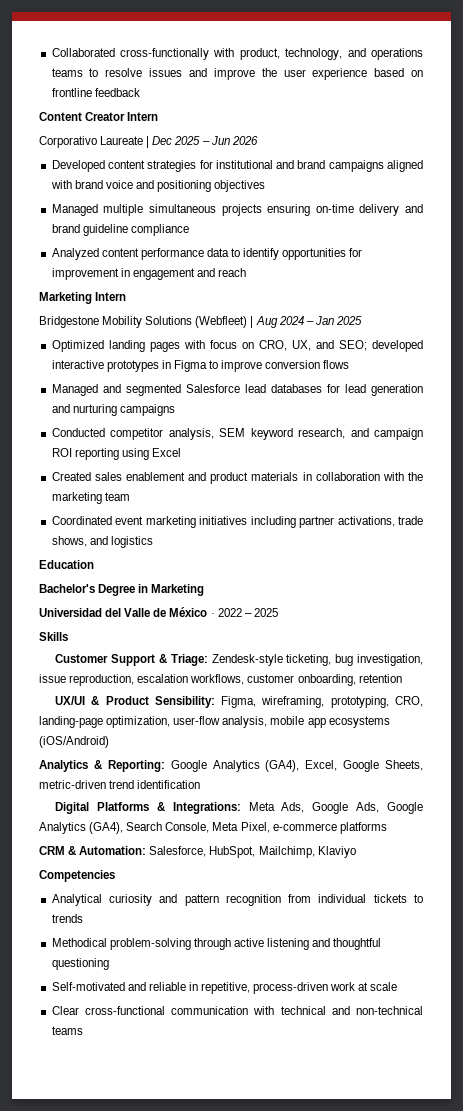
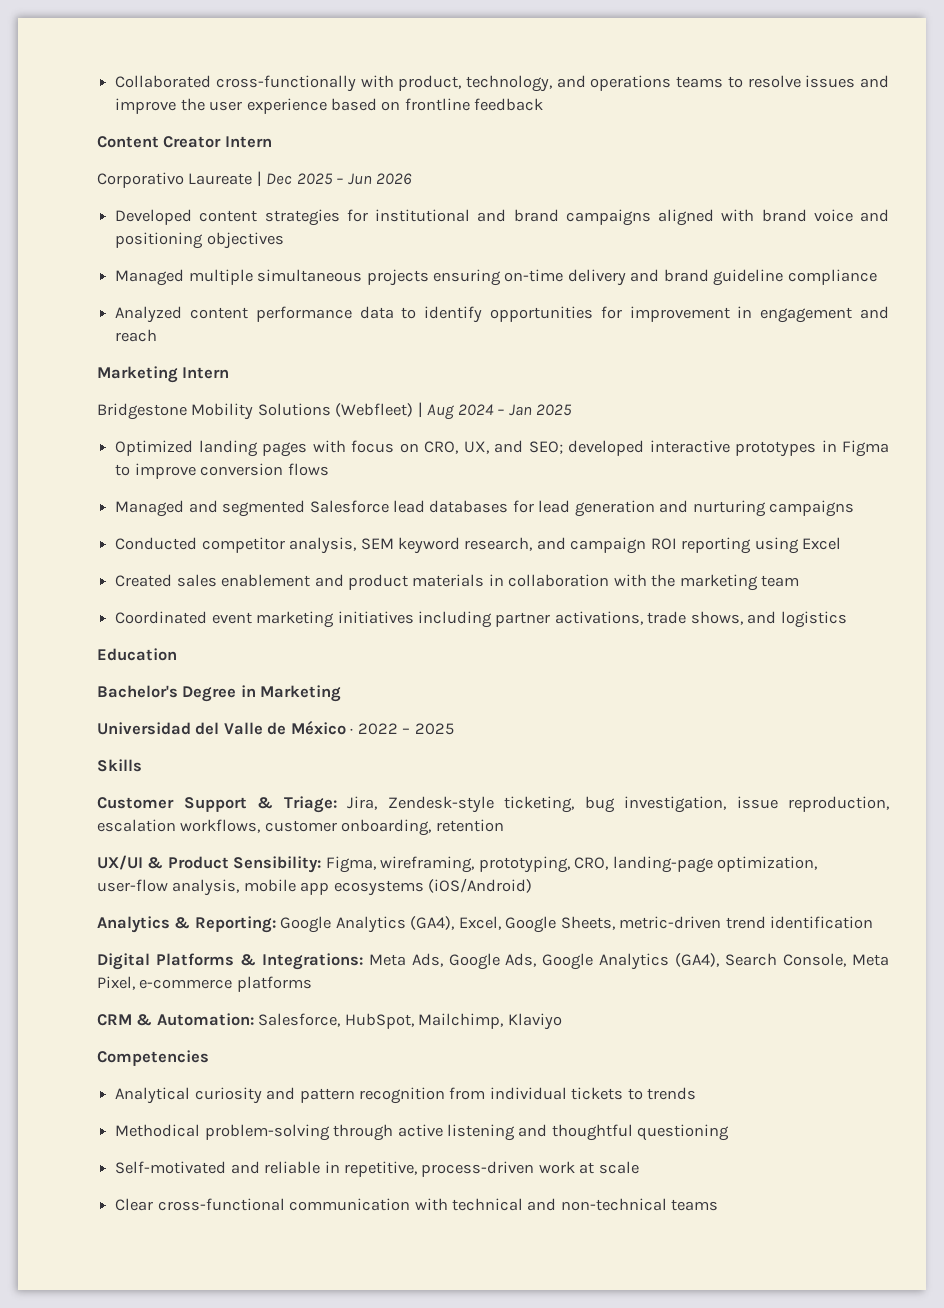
(208, 660) none -> [347,796,377,810] Jira,

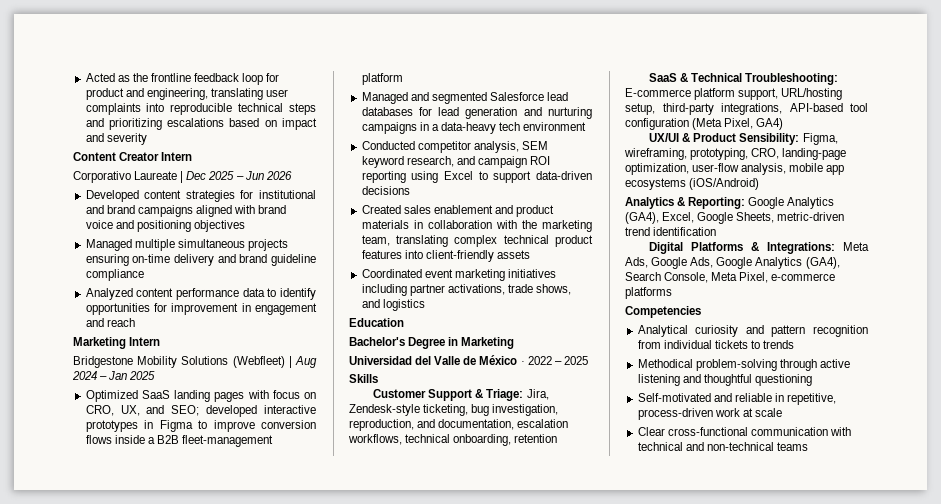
[115,75,889,92] [115,98,544,114] Collaborated cross-functionally with product, technology, and operations teams to resolve issues and improve the user experience based on frontline feedback -> [85,73,280,85] [85,88,289,100] [85,103,316,115] [85,118,317,130] [85,133,147,145] Acted as the frontline feedback loop for product and engineering, translating user complaints into reproducible technical steps and prioritizing escalations based on impact and severity
(194, 448) none -> [141,390,170,399] SaaS
(329, 469) none -> [114,435,274,447] [361,73,403,85] inside a B2B fleet-management platform
(855, 508) none -> [419,122,587,134] in a data-heavy tech environment
(842, 543) none -> [478,171,592,183] [361,186,410,195] to support data-driven decisions
[761,575,800,587] team -> [361,235,593,247] [361,250,530,262] team, translating complex technical product features into client-friendly assets
[736,796,889,812] issue reproduction, -> [349,419,515,431] reproduction, and documentation,
[264,820,337,832] customer -> [405,434,451,443] technical
(504, 825) none -> [649,73,839,85] [625,88,843,100] [625,103,868,115] [625,118,784,130] // SaaS & Technical Troubleshooting: E-commerce platform support, URL/hosting setup, third-party integrations, API-based tool configuration (Meta Pixel, GA4)
[97,1013,562,1030] // CRM & Automation: Salesforce, HubSpot, Mailchimp, Klaviyo -> (672, 293) none

